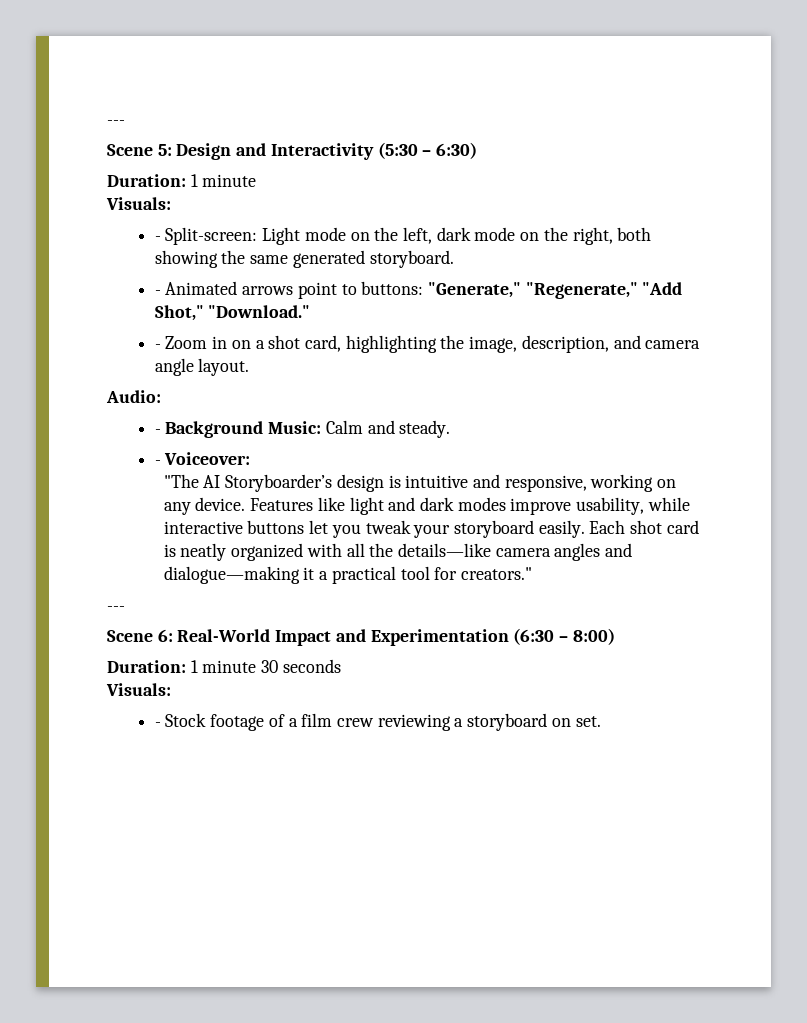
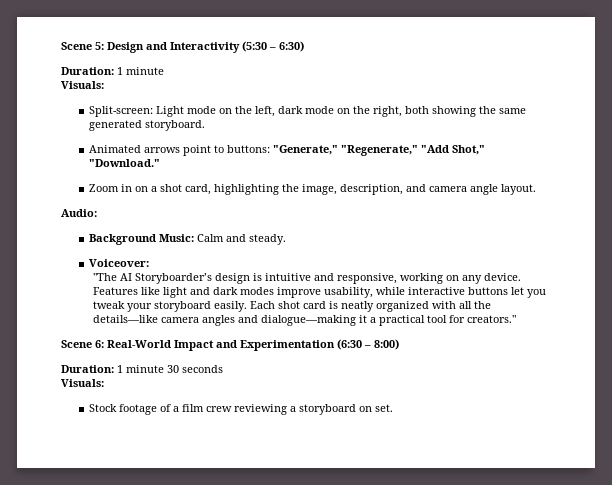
[107,120,125,125] --- // -> (61, 46) none
[154,236,161,241] - -> (104, 85) none
[154,290,161,295] - -> (206, 125) none
[154,344,161,349] - -> (161, 163) none
[154,429,161,434] - -> (97, 213) none
[154,460,161,465] - -> (287, 239) none
[107,606,125,611] // --- -> (517, 319) none
[154,722,161,727] - -> (104, 383) none

